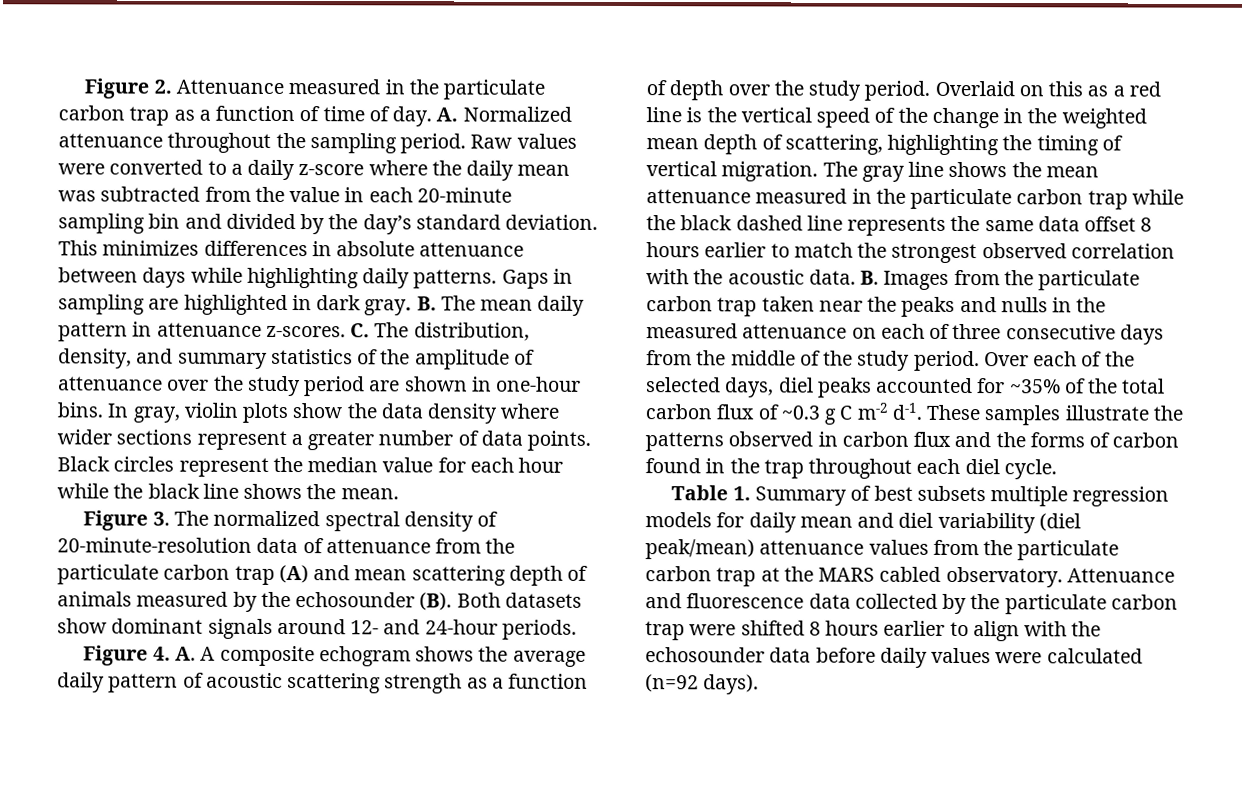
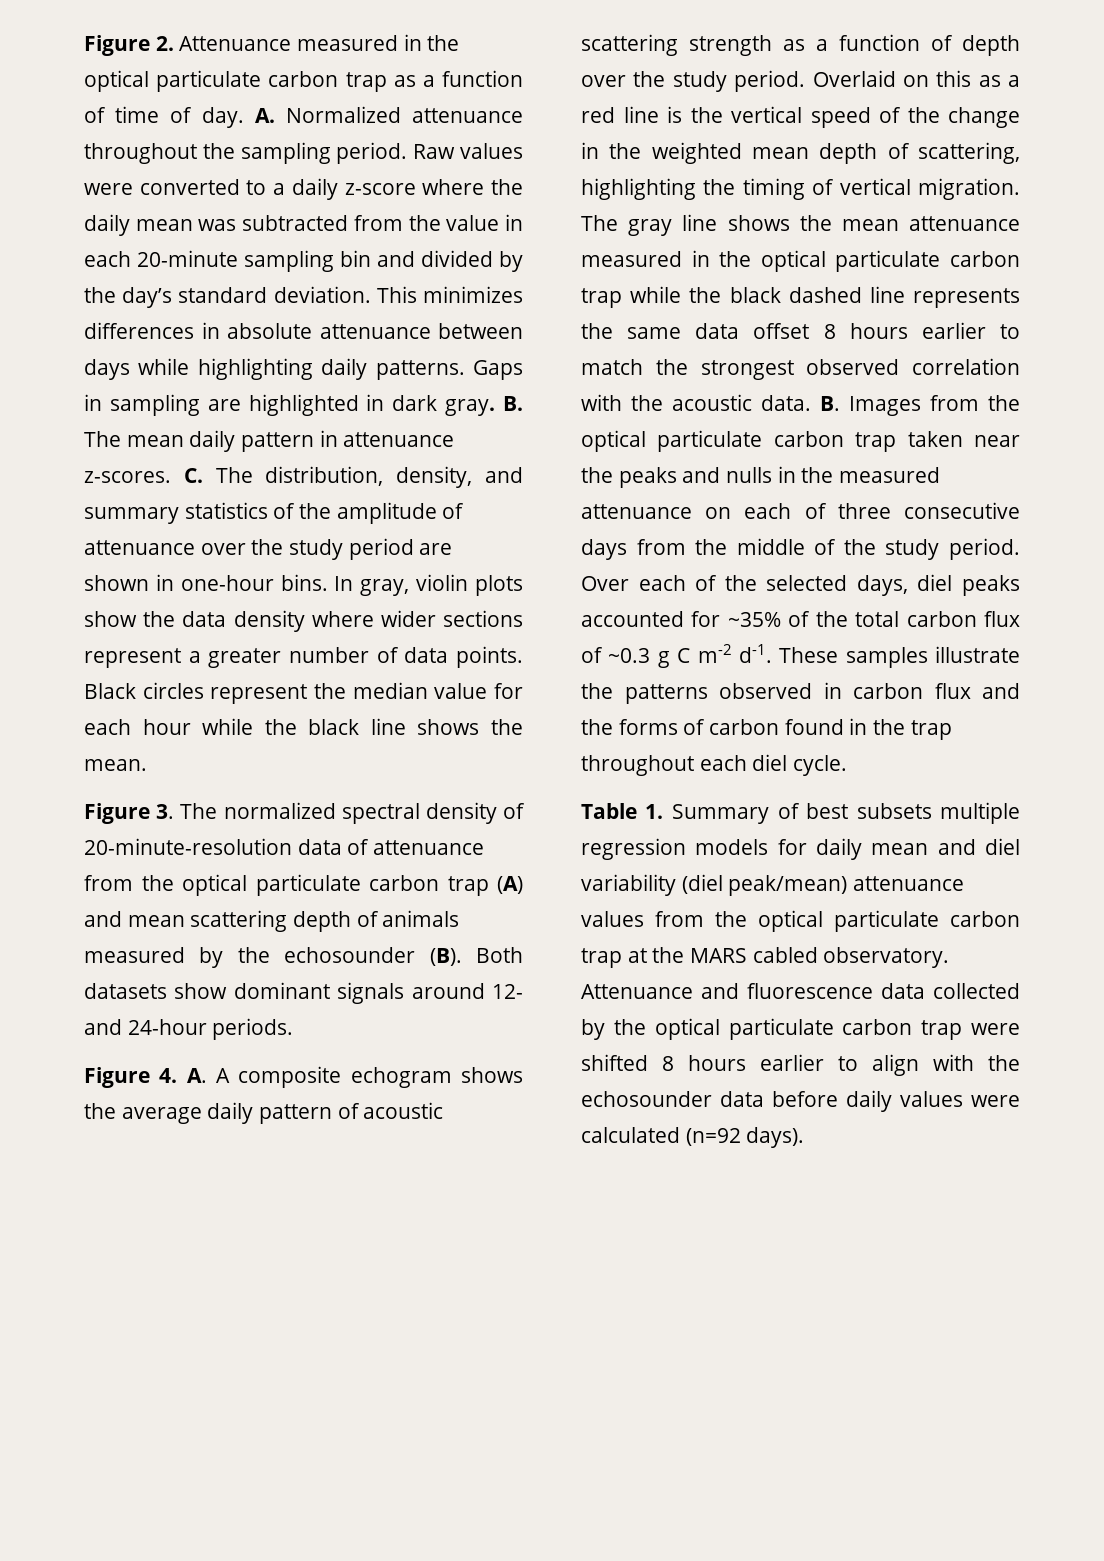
(439, 87) none -> [84,70,149,92] optical
(516, 546) none -> [182,874,247,896] optical
(906, 196) none -> [760,250,826,272] optical
(1034, 278) none -> [581,430,646,452] optical
(1014, 548) none -> [758,910,823,932] optical
(1001, 602) none -> [654,1018,720,1040] optical

